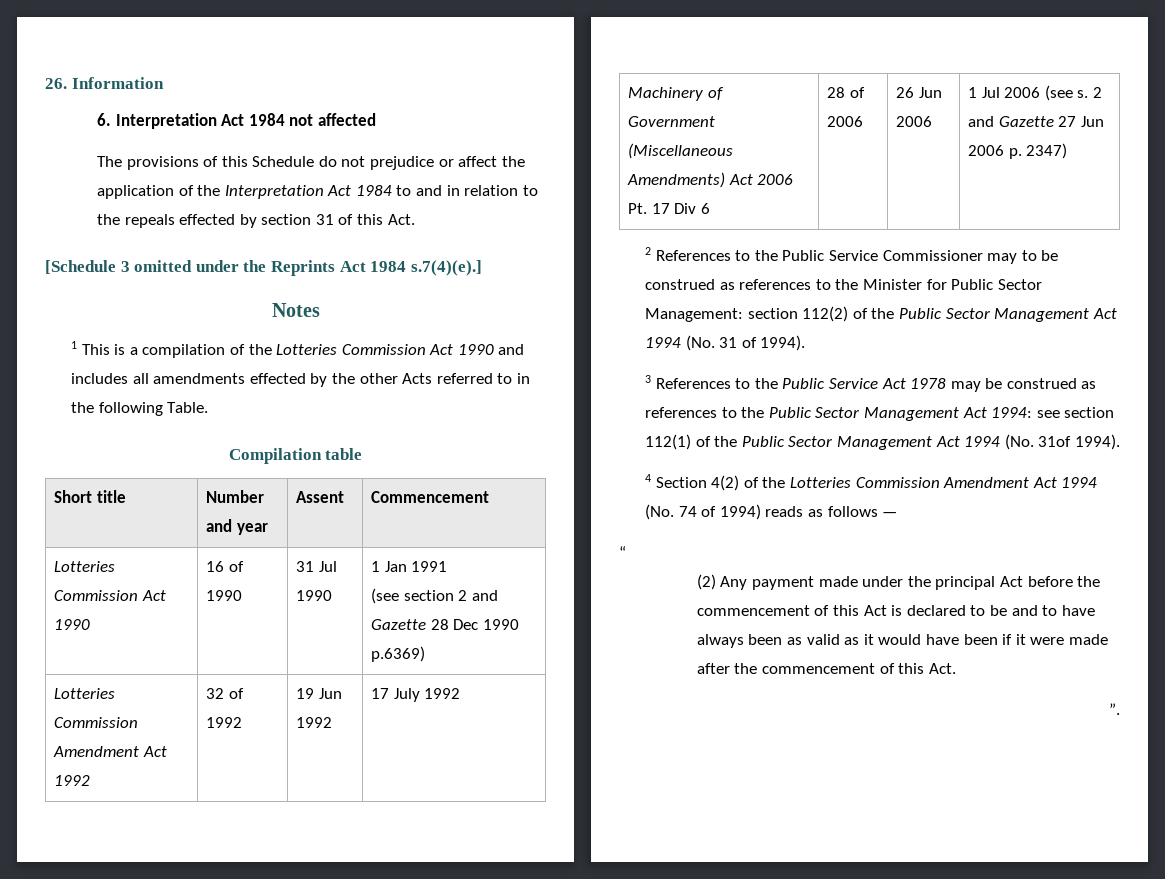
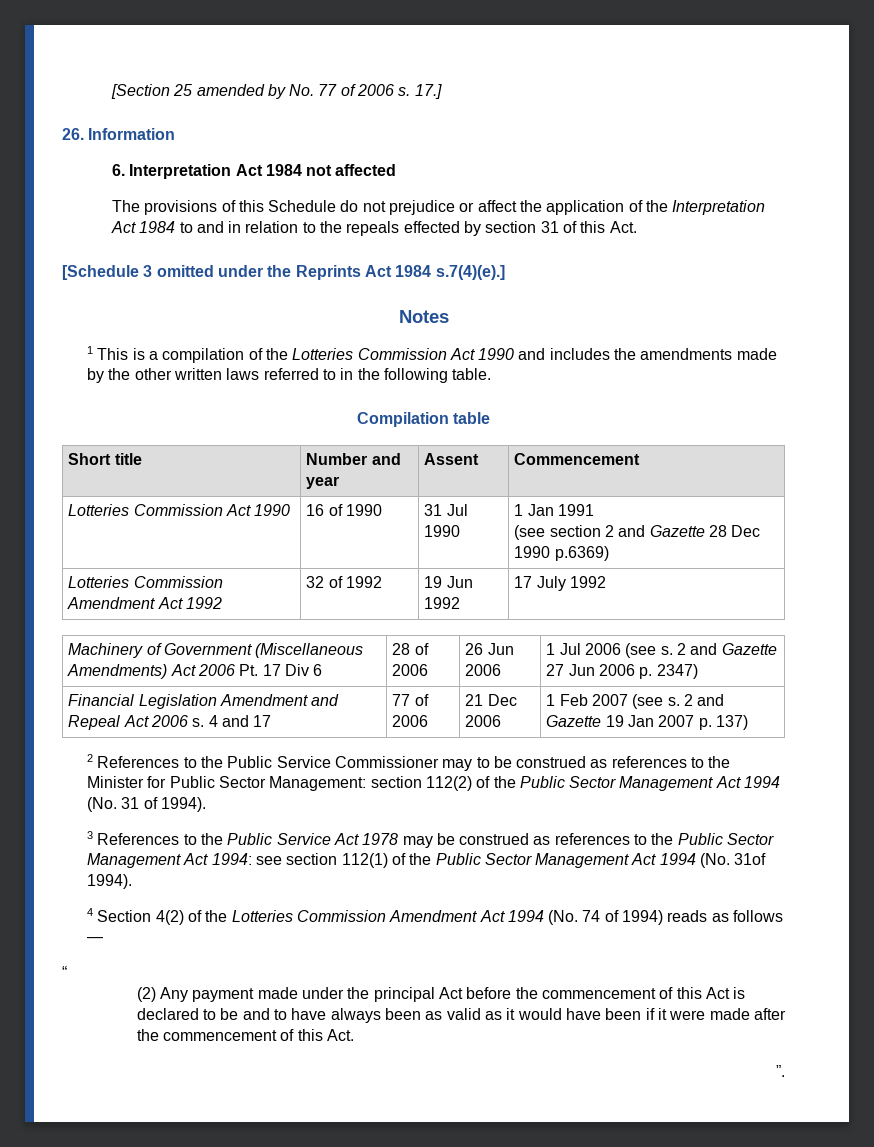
(45, 83) none -> [110,84,442,99] [Section 25 amended by No. 77 of 2006 s. 17.] //
[132,373,306,384] all amendments effected -> [614,348,777,360] the amendments made
[402,373,433,384] Acts -> [173,368,260,380] written laws
[167,402,209,413] Table. -> [452,368,492,380] table.
(1068, 151) none -> [68,694,340,709] [68,715,272,730] [392,694,429,706] [392,715,429,727] [465,694,517,706] [465,715,502,727] [546,694,725,709] [546,715,749,730] // Financial Legislation Amendment and Repeal Act 2006 s. 4 and 17 | 77 of 2006 | 21 Dec 2006 | 1 Feb 2007 (see s. 2 and Gazette 19 Jan 2007 p. 137)

